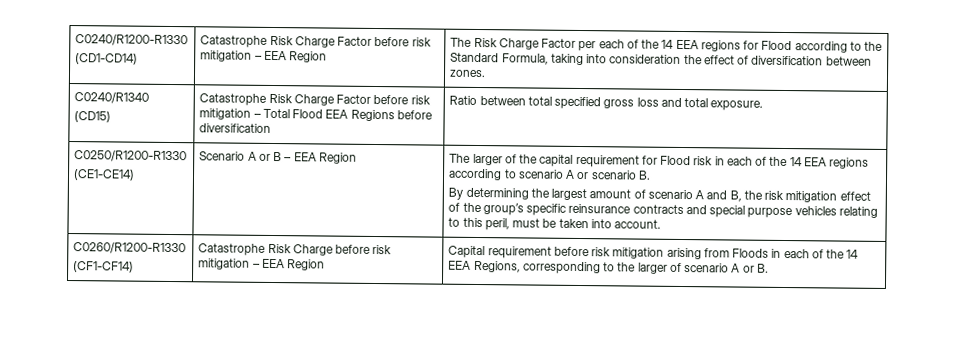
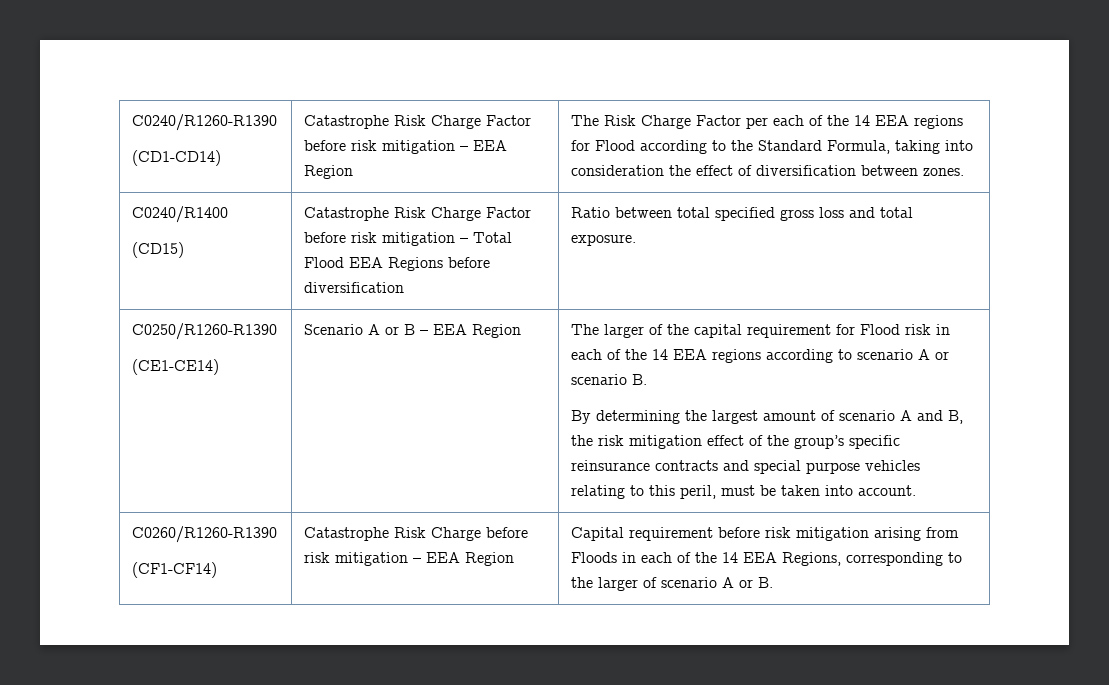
[75,34,189,47] C0240/R1200-R1330 -> [132,114,278,131] C0240/R1260-R1390
[74,92,150,104] C0240/R1340 -> [132,206,229,223] C0240/R1400
[74,150,188,163] C0250/R1200-R1330 -> [132,323,278,340] C0250/R1260-R1390
[73,242,187,255] C0260/R1200-R1330 -> [132,526,278,543] C0260/R1260-R1390

